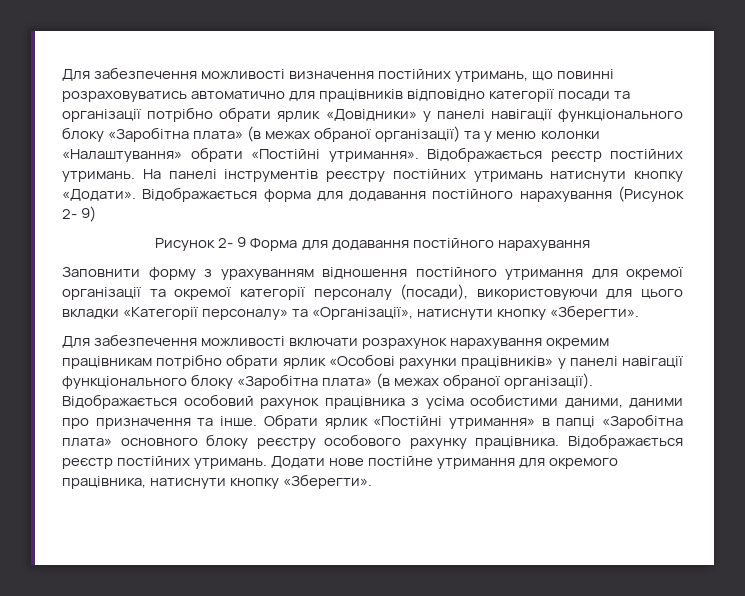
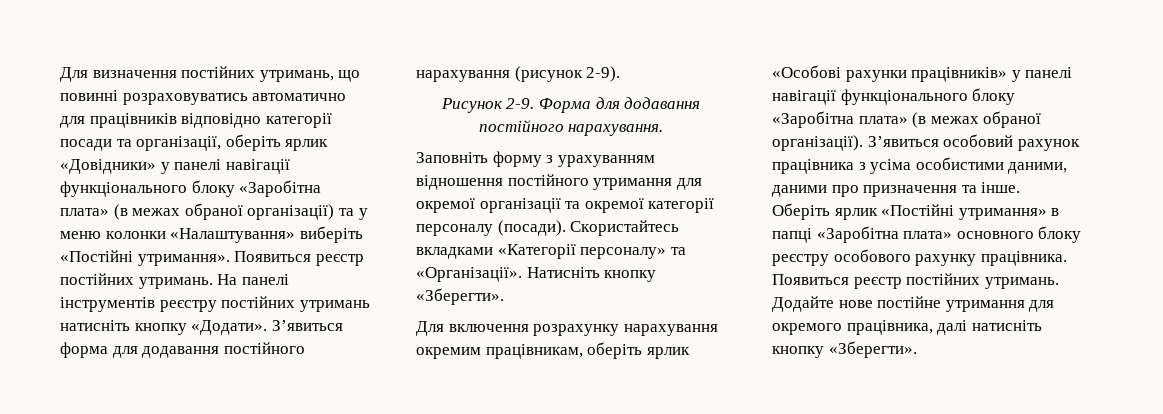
[62,67,286,81] Для забезпечення можливості -> [60,67,88,82] Для
[62,107,272,122] організації потрібно обрати -> [136,134,281,151] організації, оберіть
[190,147,243,162] обрати -> [299,226,363,243] виберіть
[427,147,542,162] Відображається -> [234,251,312,262] Появиться
[550,171,627,182] натиснути -> [60,320,130,331] натисніть
[142,187,258,202] Відображається -> [271,320,343,331] З’явиться
[618,186,684,202] [62,206,97,222] (Рисунок 2- 9) -> [514,66,621,82] (рисунок 2-9).
[218,237,247,248] 2- 9 -> [506,98,535,109] 2-9.
[497,240,590,251] [62,267,140,277] нарахування // Заповнити -> [568,124,664,136] [416,152,488,163] нарахування. // Заповніть
[400,284,683,300] [62,309,119,319] (посади), використовуючи для цього вкладки -> [497,220,680,236] [416,247,493,259] (посади). Скористайтесь вкладками
[312,307,494,320] «Організації», натиснути -> [416,267,600,282] «Організації». Натисніть
[94,334,610,349] [62,354,279,369] забезпечення можливості включати розрахунок нарахування окремим працівникам потрібно обрати -> [448,324,718,336] [416,342,643,359] включення розрахунку нарахування окремим працівникам, оберіть
[62,394,177,409] Відображається -> [867,136,939,147] З’явиться
[263,414,318,429] Обрати -> [772,203,830,220] Оберіть
[567,434,683,449] [62,456,326,469] Відображається реєстр постійних утримань. Додати -> [772,273,1059,289] [772,296,834,312] Появиться реєстр постійних утримань. Додайте
[150,478,227,489] натиснути -> [937,320,1042,335] далі натисніть

